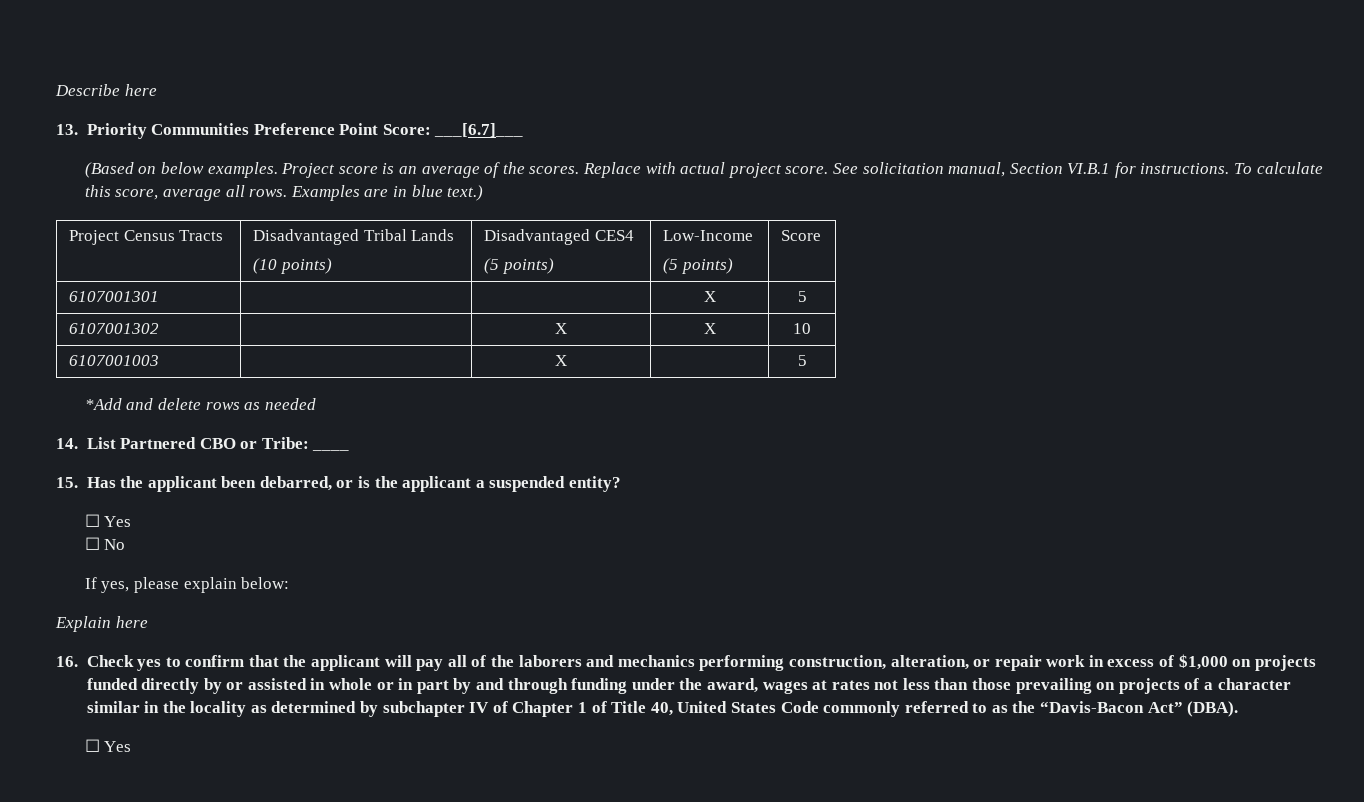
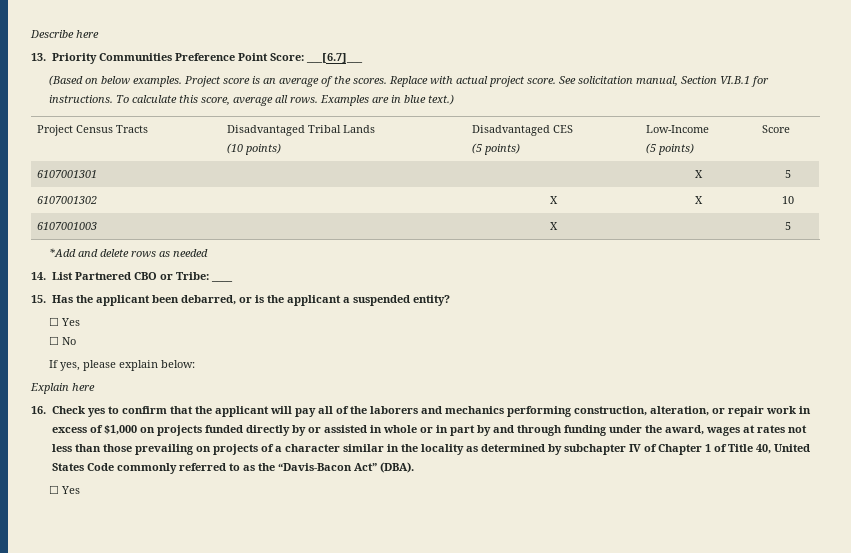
[594,230,634,241] CES4 -> [553,125,574,133] CES

